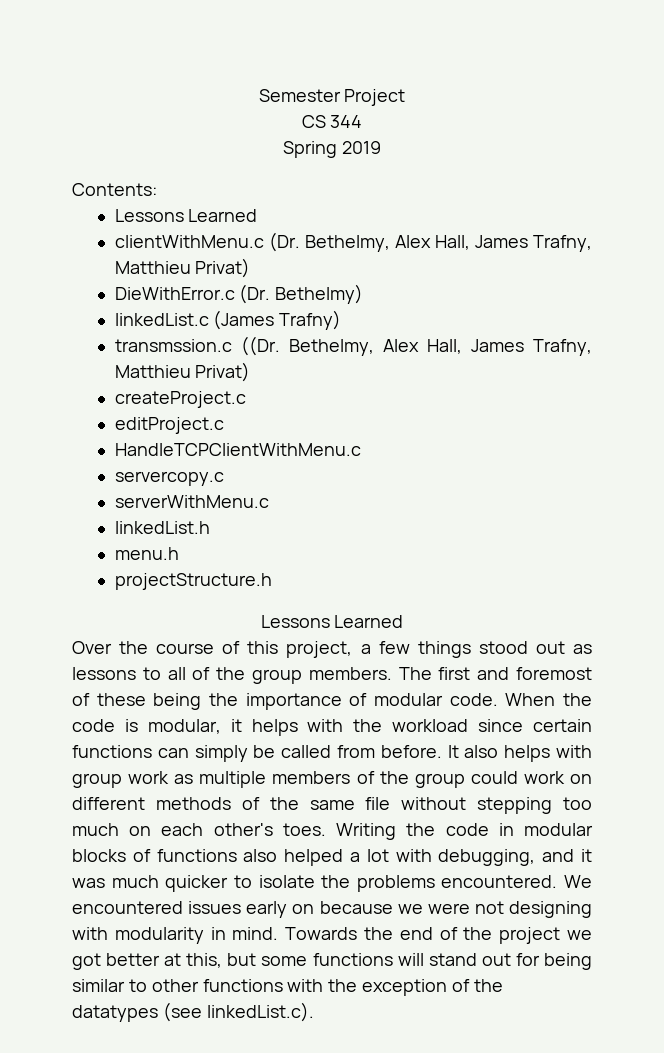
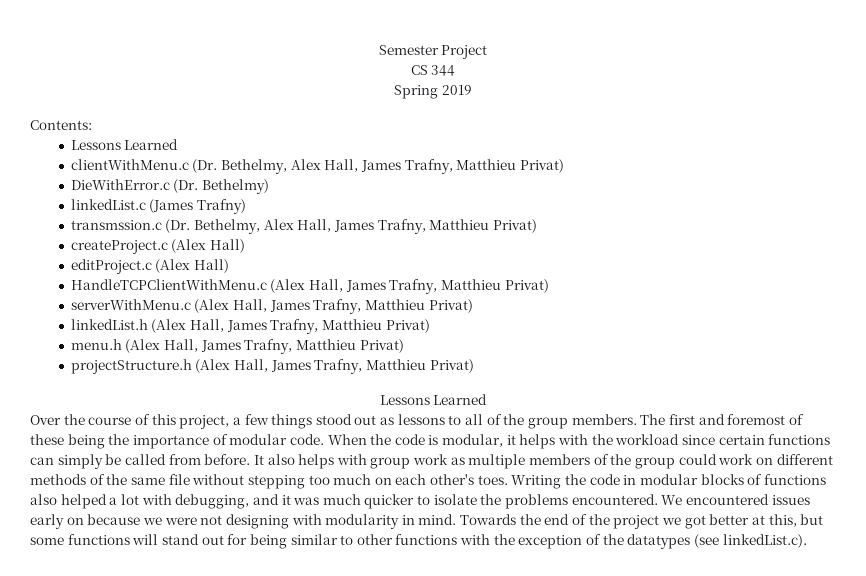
[240,336,280,356] ((Dr. -> [165,219,191,233] (Dr.
(246, 399) none -> [171,239,246,253] (Alex Hall)
(224, 425) none -> [155,259,230,273] (Alex Hall)
[114,471,224,486] [114,495,269,508] [114,521,210,534] [114,547,179,560] [114,573,272,590] // servercopy.c // serverWithMenu.c // linkedList.h // menu.h // projectStructure.h -> [270,279,549,294] [70,299,473,314] [70,319,430,334] [70,339,404,354] [70,359,474,374] (Alex Hall, James Trafny, Matthieu Privat) // serverWithMenu.c (Alex Hall, James Trafny, Matthieu Privat) // linkedList.h (Alex Hall, James Trafny, Matthieu Privat) // menu.h (Alex Hall, James Trafny, Matthieu Privat) // projectStructure.h (Alex Hall, James Trafny, Matthieu Privat)

